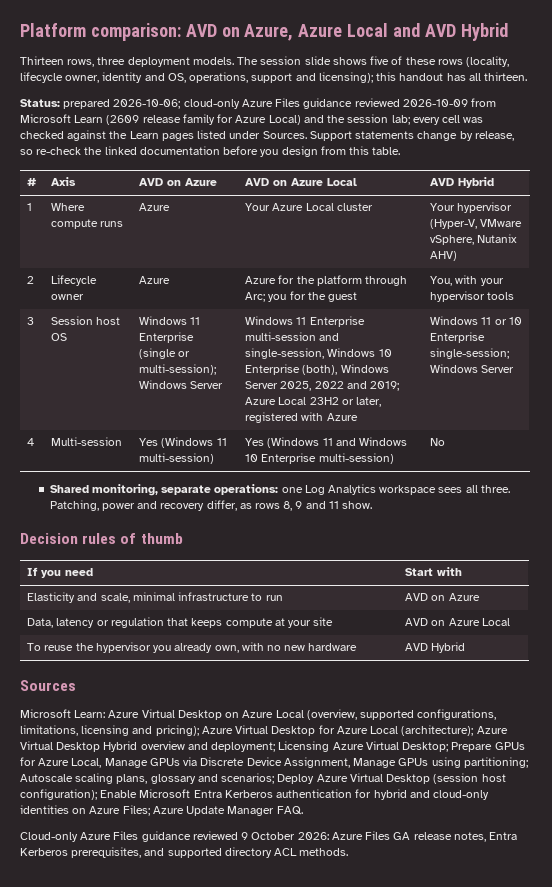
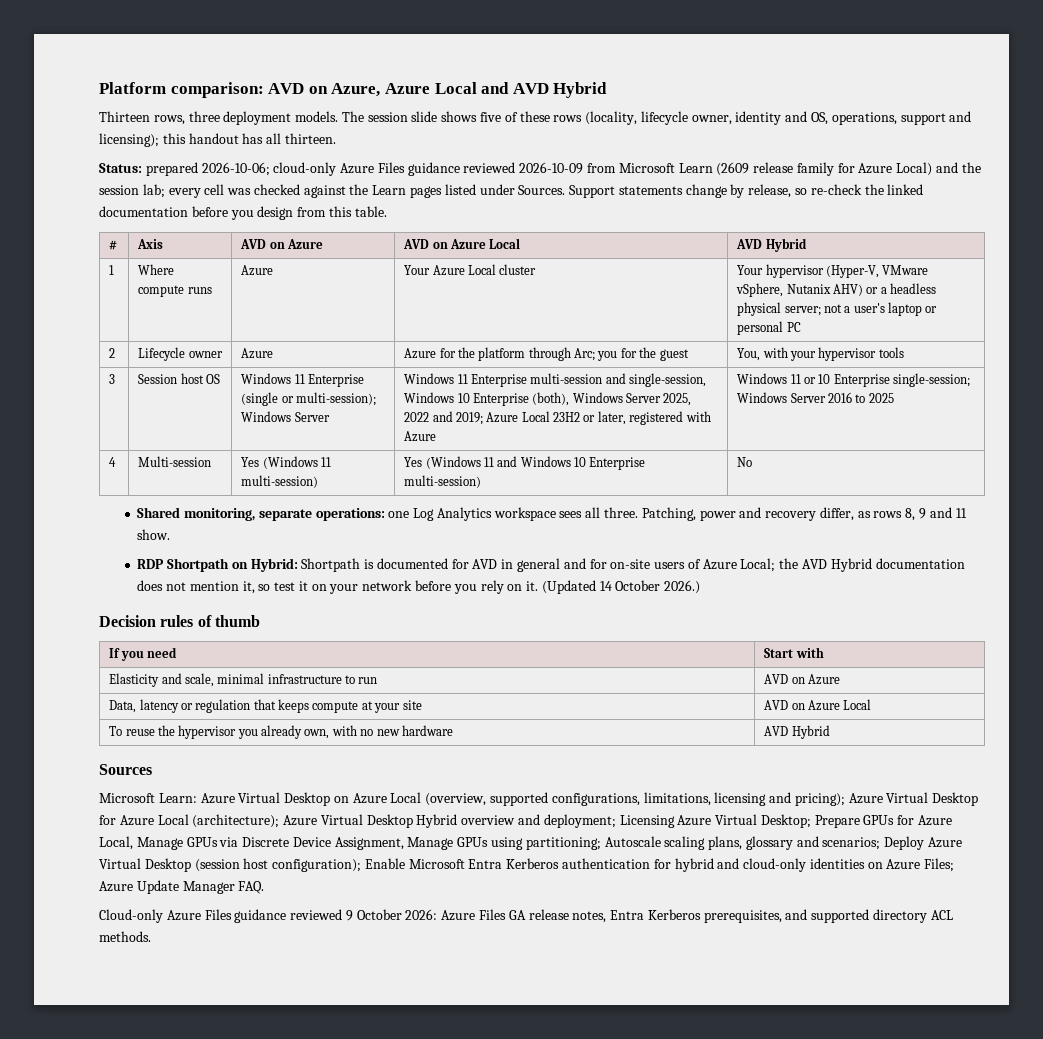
(458, 256) none -> [866,283,937,294] [737,302,938,316] [737,321,801,335] or a headless physical server; not a user's laptop or personal PC
(515, 369) none -> [827,392,894,403] 2016 to 2025
(373, 505) none -> [137,558,965,572] [137,580,701,594] // RDP Shortpath on Hybrid: Shortpath is documented for AVD in general and for on-site users of Azure Local; the AVD Hybrid documentation does not mention it, so test it on your network before you rely on it. (Updated 14 October 2026.)

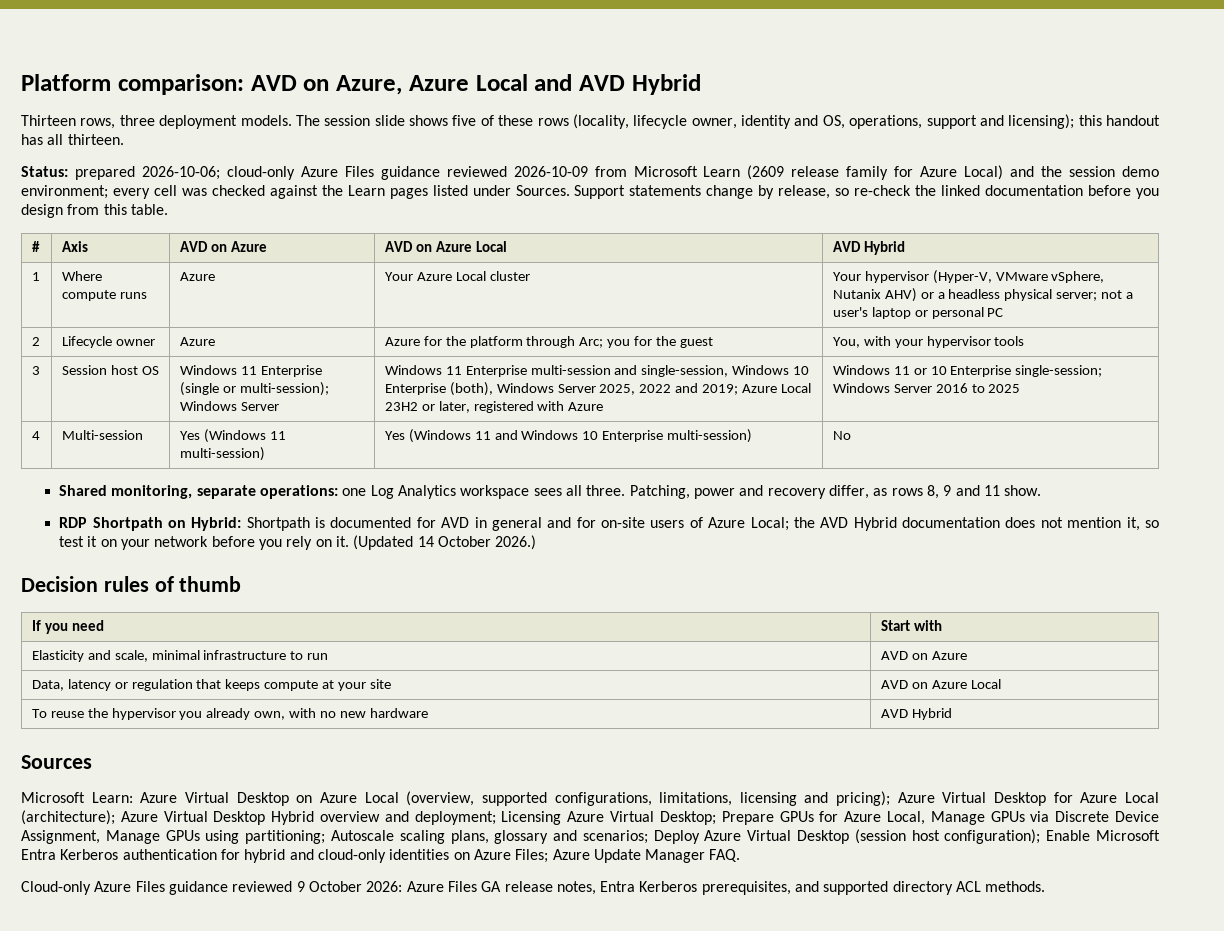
[142,184,165,198] lab; -> [1122,166,1160,177] [21,185,108,199] demo environment;

